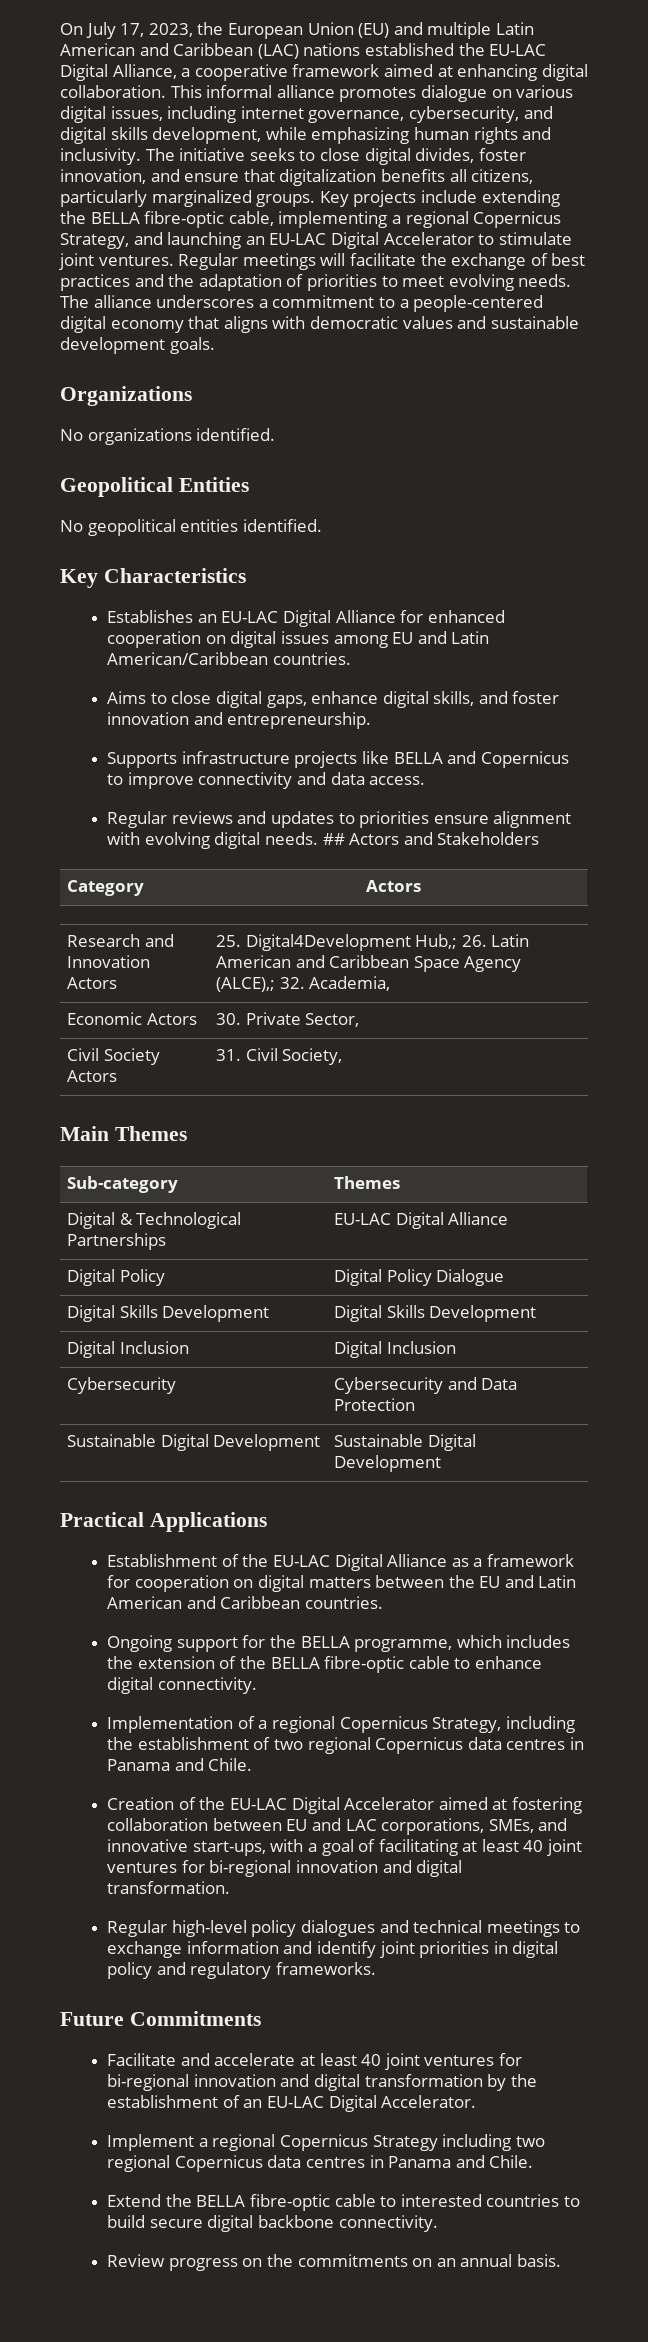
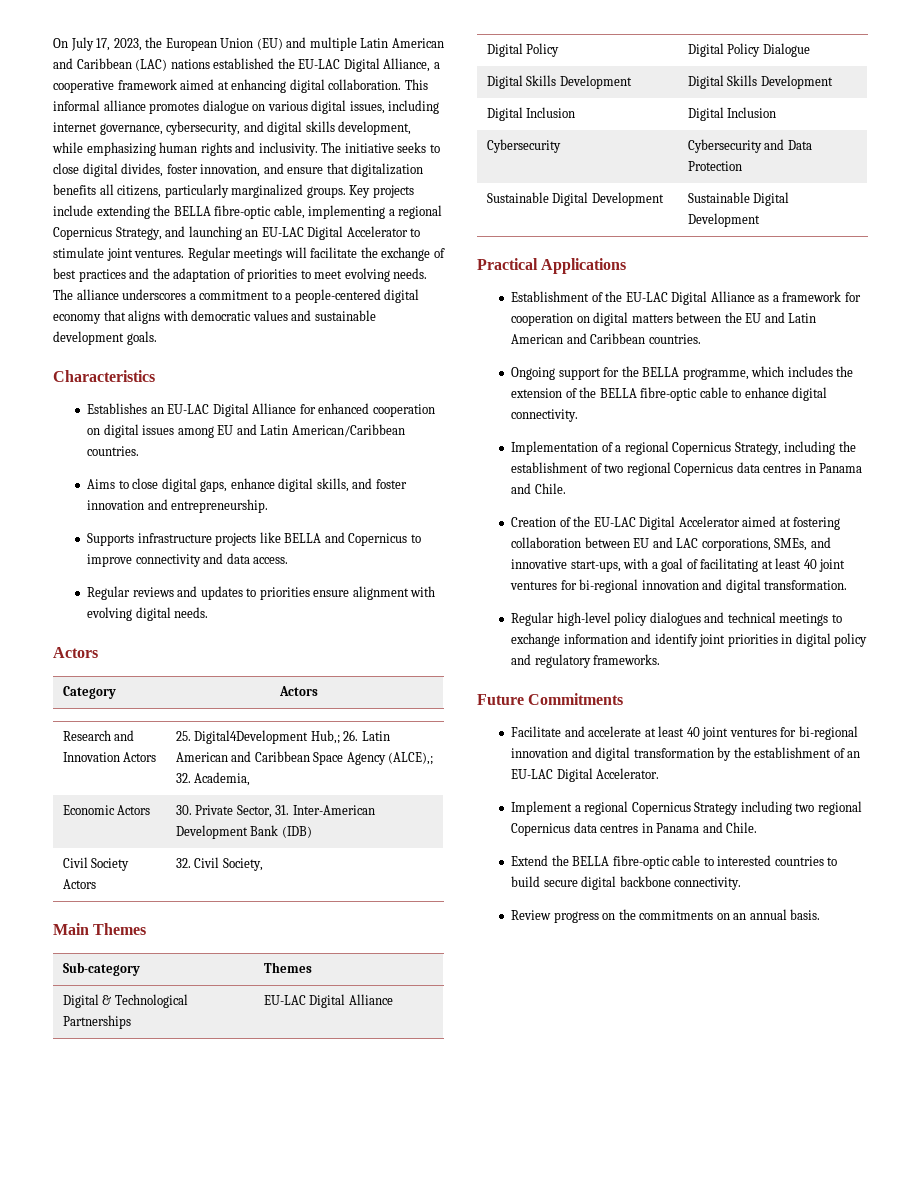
[60,386,192,406] [60,428,276,445] [60,477,249,497] [60,519,322,536] [60,569,98,588] Organizations // No organizations identified. // Geopolitical Entities // No geopolitical entities identified. // Key -> (157, 338) none
[322,832,540,845] ## Actors and Stakeholders -> [53,647,98,658] // Actors
(360, 1020) none -> [275,805,375,815] [175,825,312,839] 31. Inter-American Development Bank (IDB)
[215,1049,241,1061] 31. -> [175,858,191,868] 32.

